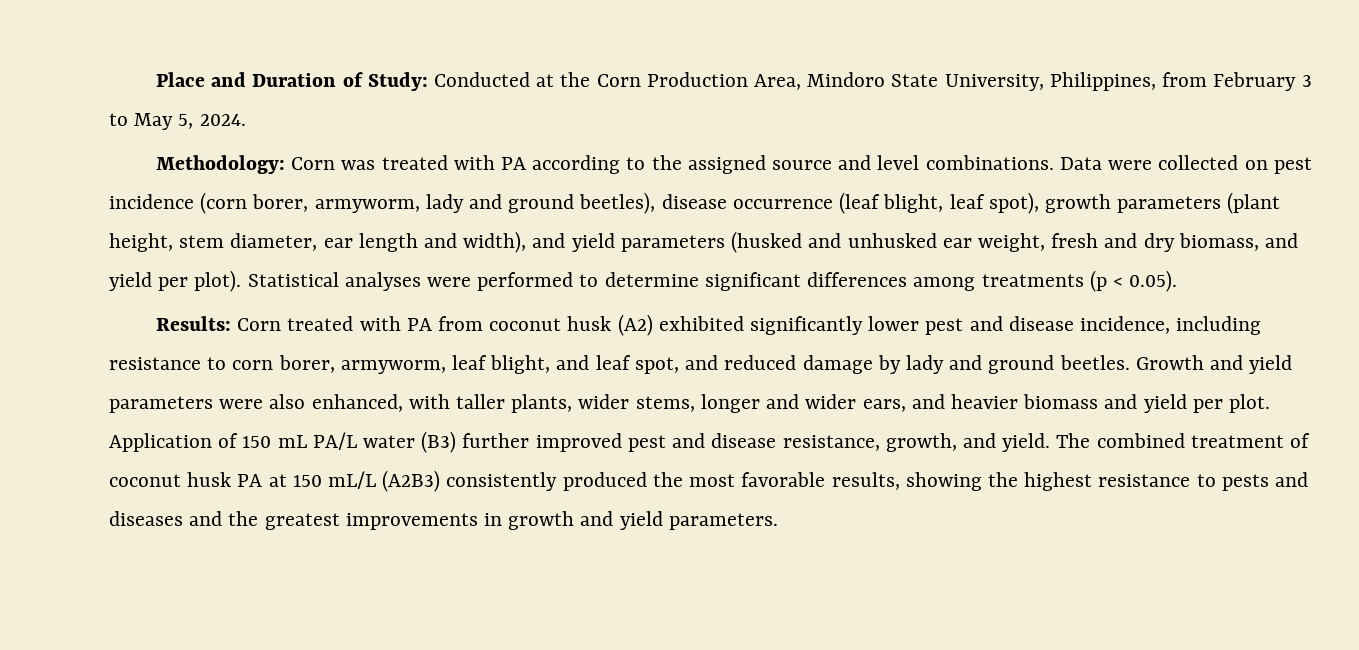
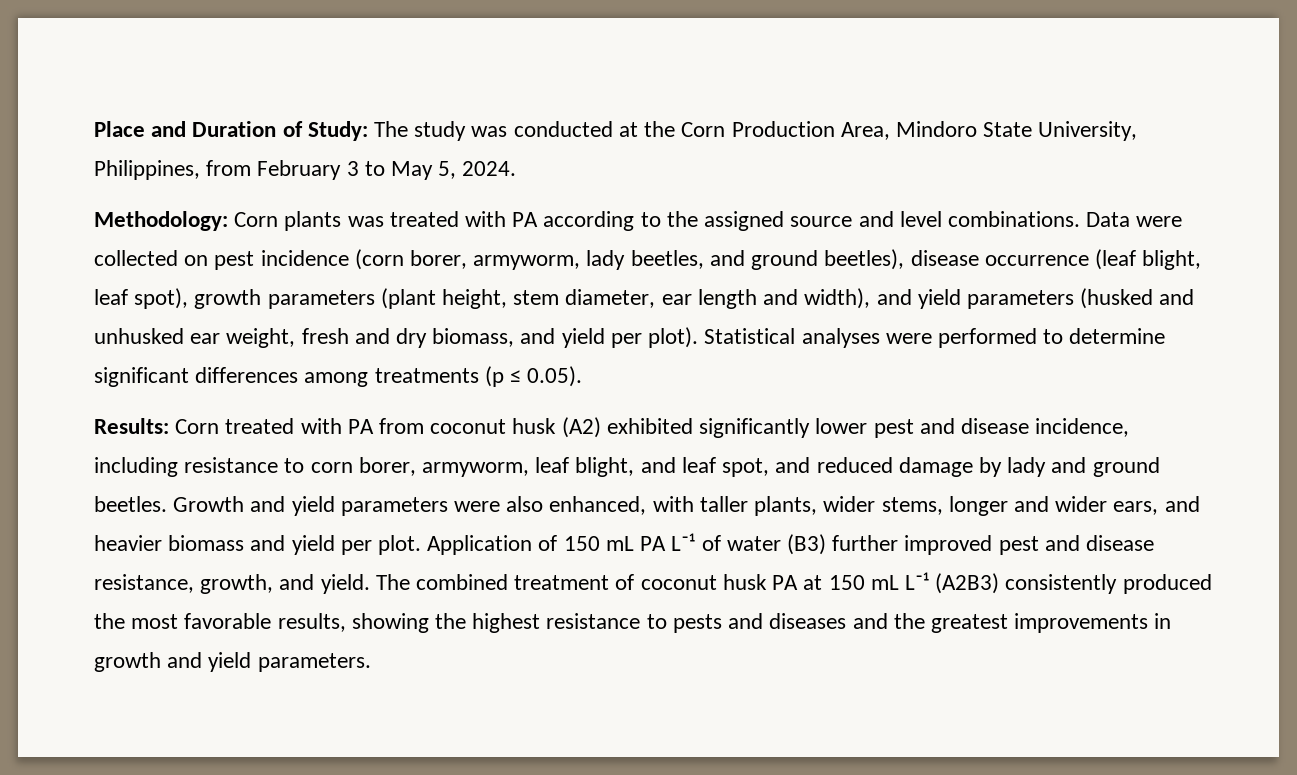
[434,72,531,87] Conducted -> [374,121,613,141] The study was conducted
(336, 163) none -> [284,211,342,231] plants
(464, 203) none -> [630,250,704,269] beetles,
[1112,277,1123,287] < -> [510,370,522,383] ≤
[312,432,357,450] PA/L -> [640,533,721,551] PA L⁻¹ of
[328,471,377,489] mL/L -> [870,572,929,590] mL L⁻¹

